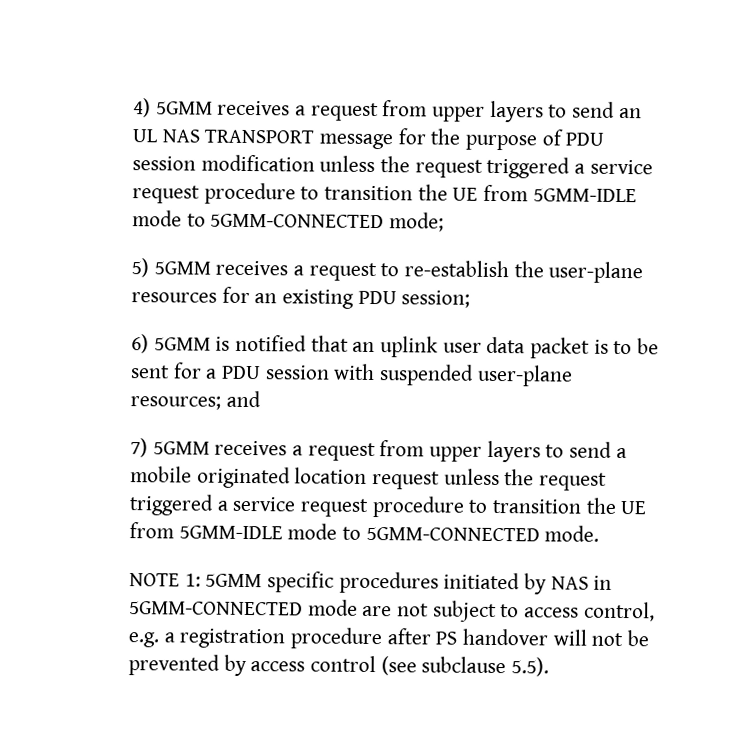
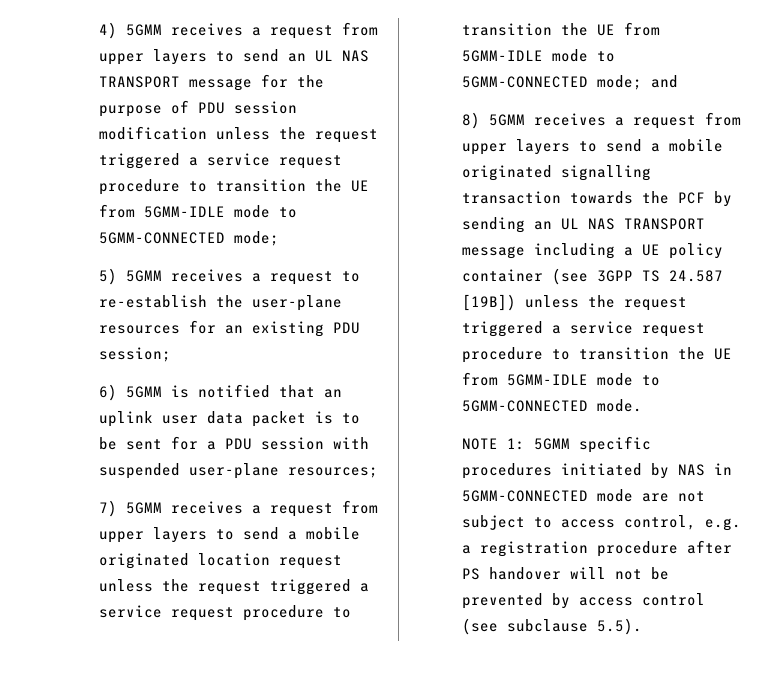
[225,390,261,408] and -> (379, 472) none
(540, 534) none -> [597,75,679,90] [462,112,742,129] [462,139,724,155] [462,165,652,181] [462,191,733,207] [462,217,706,233] [462,243,724,259] [462,268,724,285] [462,294,688,311] [462,321,706,337] [462,347,733,363] [462,372,661,386] [462,400,589,412] mode; and // 8) 5GMM receives a request from upper layers to send a mobile originated signalling transaction towards the PCF by sending an UL NAS TRANSPORT message including a UE policy container (see 3GPP TS 24.587 [19B]) unless the request triggered a service request procedure to transition the UE from 5GMM-IDLE mode to 5GMM-CONNECTED

